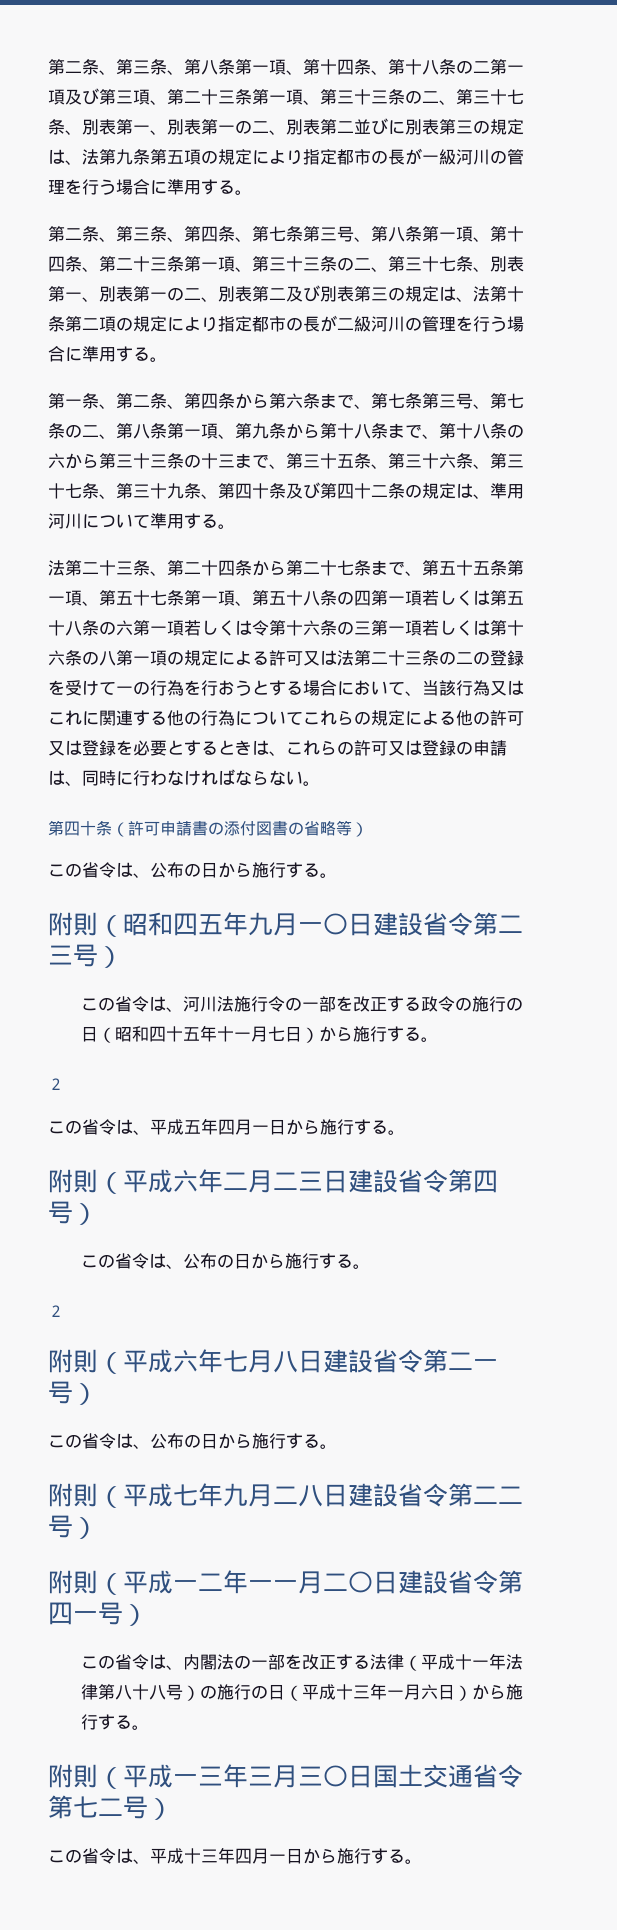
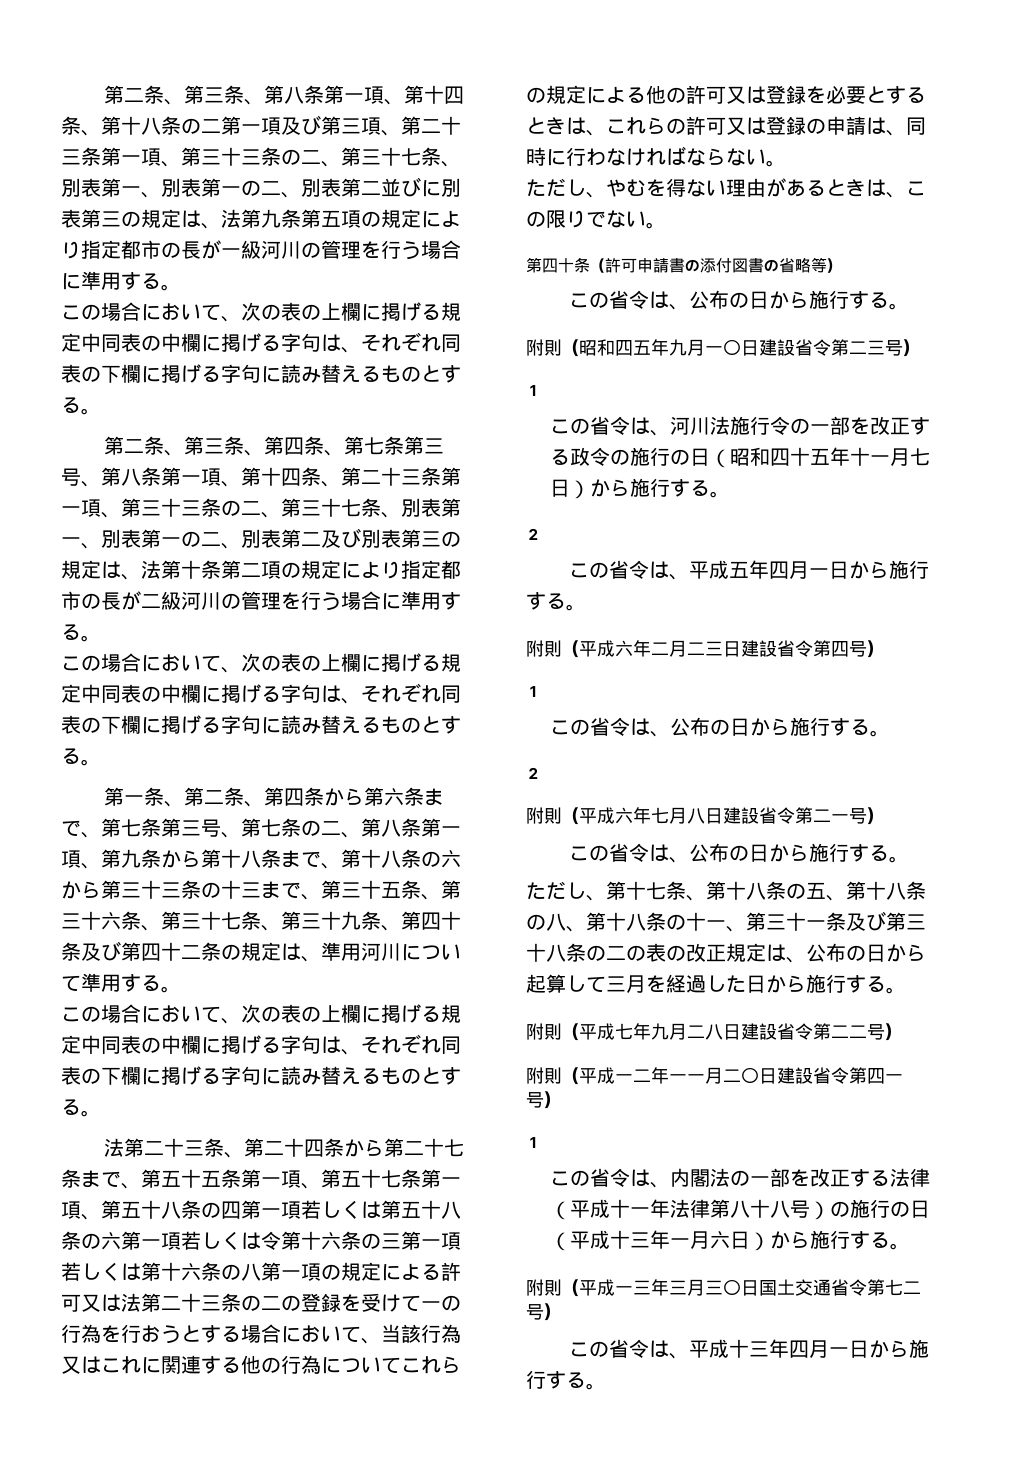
(252, 192) none -> [61,302,461,322] [61,332,461,353] [61,364,461,383] [61,397,101,415] // この場合において、次の表の上欄に掲げる規定中同表の中欄に掲げる字句は、それぞれ同表の下欄に掲げる字句に読み替えるものとする。
(167, 359) none -> [61,653,461,673] [61,683,461,704] [61,715,461,734] [61,748,101,766] // この場合において、次の表の上欄に掲げる規定中同表の中欄に掲げる字句は、それぞれ同表の下欄に掲げる字句に読み替えるものとする。
(235, 526) none -> [61,1004,461,1024] [61,1034,461,1055] [61,1066,461,1085] [61,1099,101,1117] // この場合において、次の表の上欄に掲げる規定中同表の中欄に掲げる字句は、それぞれ同表の下欄に掲げる字句に読み替えるものとする。
(320, 783) none -> [526,178,926,198] [526,210,666,229] // ただし、やむを得ない理由があるときは、この限りでない。
(123, 957) none -> [526,385,541,396] // １
(98, 1214) none -> [526,686,541,697] // １
(337, 1446) none -> [526,881,926,901] [526,911,926,932] [526,943,926,963] [526,974,906,994] // ただし、第十七条、第十八条の五、第十八条の八、第十八条の十一、第三十一条及び第三十八条の二の表の改正規定は、公布の日から起算して三月を経過した日から施行する。
(148, 1615) none -> [526,1137,541,1148] // １

